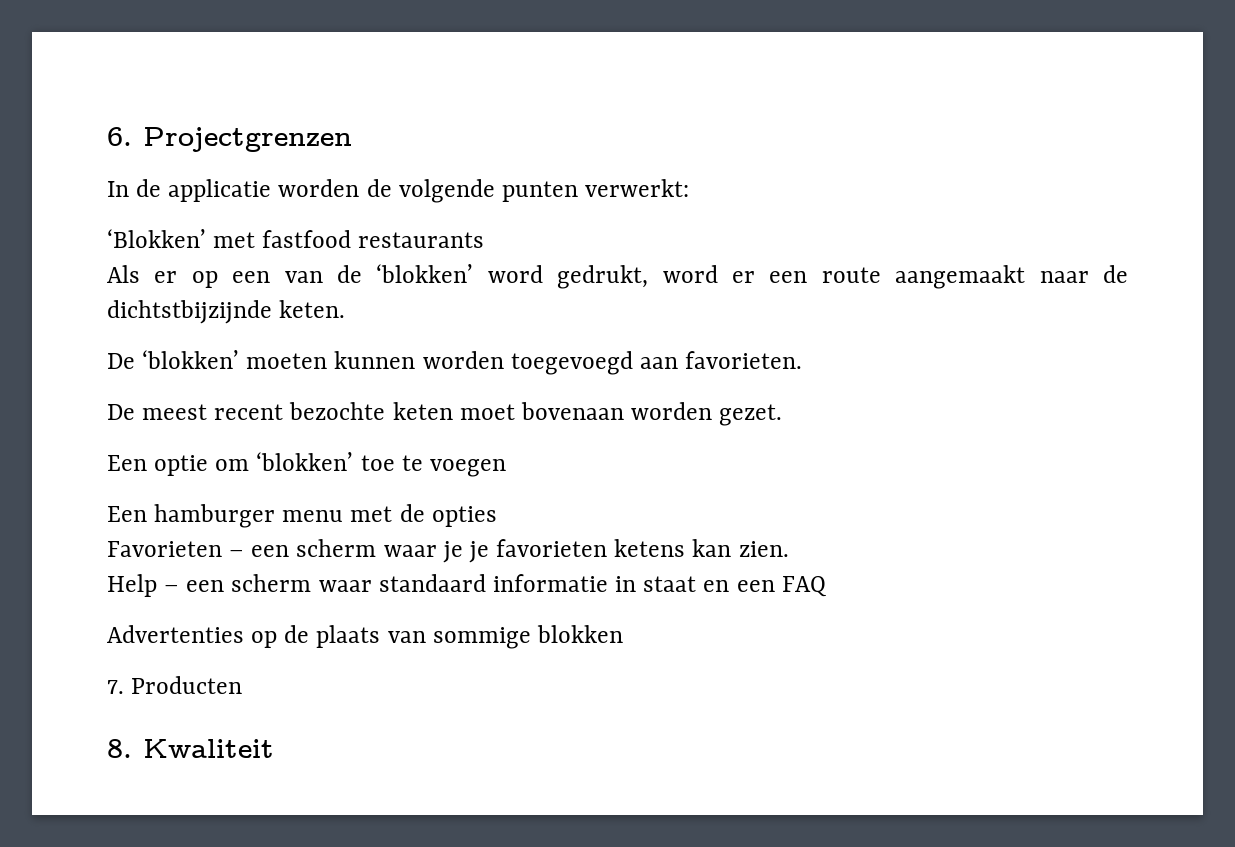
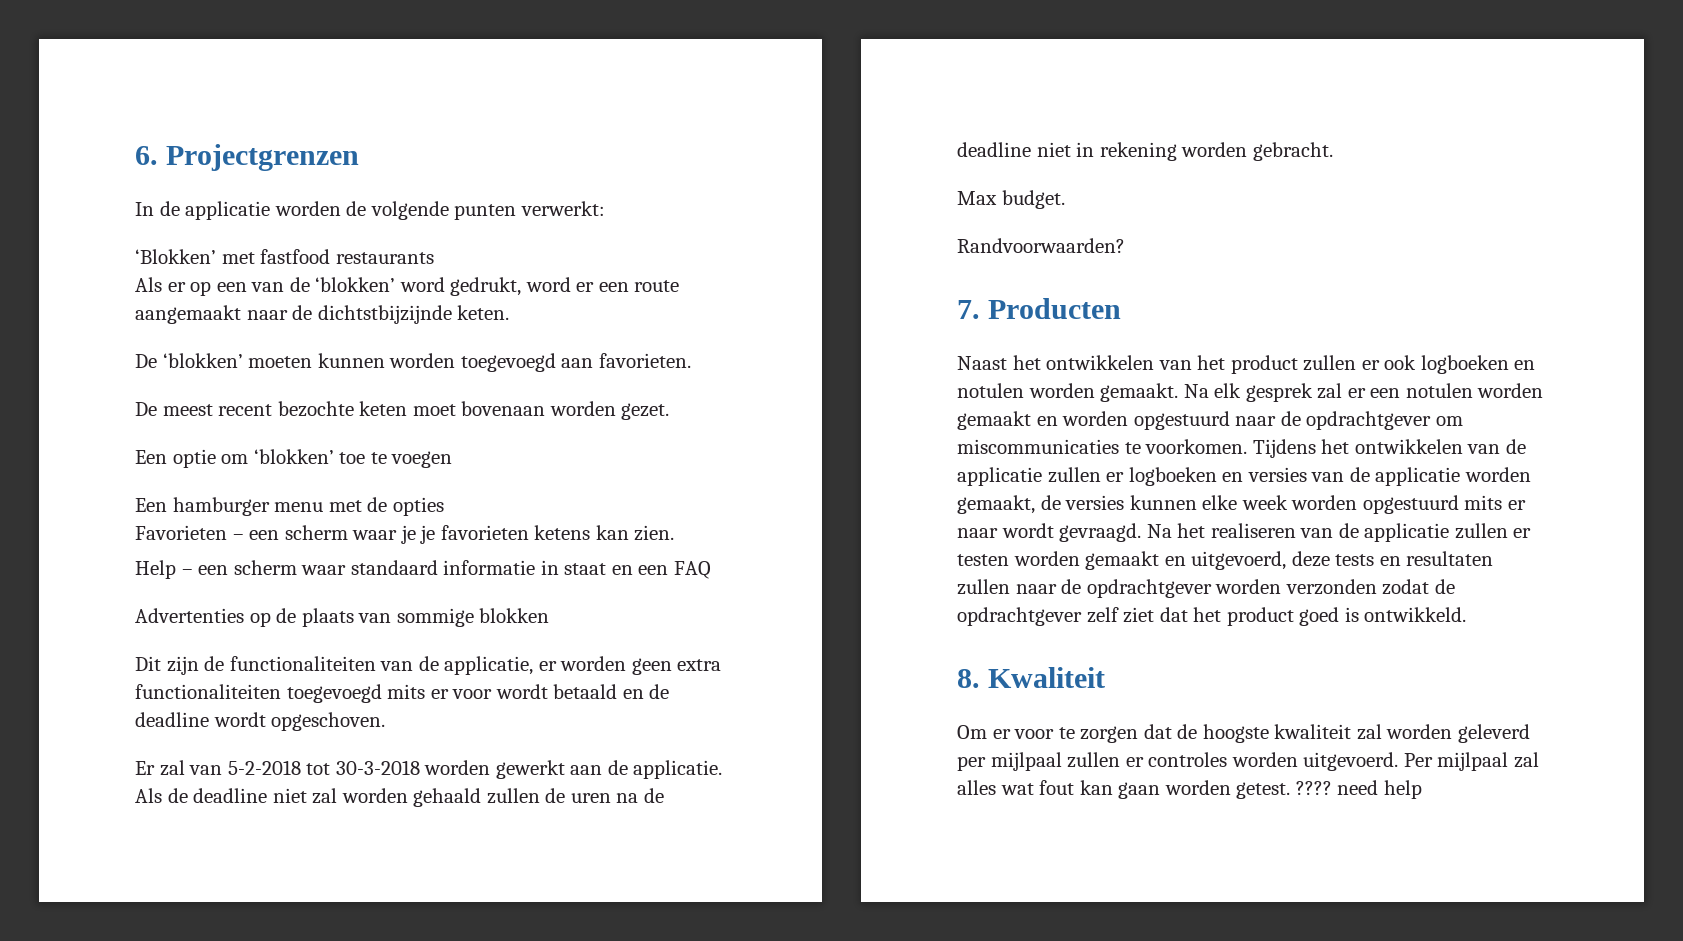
[107,676,243,694] [107,739,274,758] 7. Producten // 8. Kwaliteit -> [135,656,722,675] [135,684,670,703] [135,712,386,731] [135,760,723,779] [135,788,664,807] [957,142,1333,161] [957,190,1065,209] [957,238,1125,253] [957,298,1122,319] [957,355,1536,374] [957,383,1544,402] [957,411,1463,430] [957,439,1526,458] [957,467,1531,486] [957,495,1526,514] [957,523,1532,542] [957,551,1494,570] [957,579,1455,598] [957,607,1467,626] [957,667,1106,688] [957,724,1530,743] [957,752,1539,771] [957,780,1422,799] Dit zijn de functionaliteiten van de applicatie, er worden geen extra functionaliteiten toegevoegd mits er voor wordt betaald en de deadline wordt opgeschoven. // Er zal van 5-2-2018 tot 30-3-2018 worden gewerkt aan de applicatie. Als de deadline niet zal worden gehaald zullen de uren na de deadline niet in rekening worden gebracht. // Max budget. // Randvoorwaarden? // 7. Producten // Naast het ontwikkelen van het product zullen er ook logboeken en notulen worden gemaakt. Na elk gesprek zal er een notulen worden gemaakt en worden opgestuurd naar de opdrachtgever om miscommunicaties te voorkomen. Tijdens het ontwikkelen van de applicatie zullen er logboeken en versies van de applicatie worden gemaakt, de versies kunnen elke week worden opgestuurd mits er naar wordt gevraagd. Na het realiseren van de applicatie zullen er testen worden gemaakt en uitgevoerd, deze tests en resultaten zullen naar de opdrachtgever worden verzonden zodat de opdrachtgever zelf ziet dat het product goed is ontwikkeld. // 8. Kwaliteit // Om er voor te zorgen dat de hoogste kwaliteit zal worden geleverd per mijlpaal zullen er controles worden uitgevoerd. Per mijlpaal zal alles wat fout kan gaan worden getest. ???? need help

